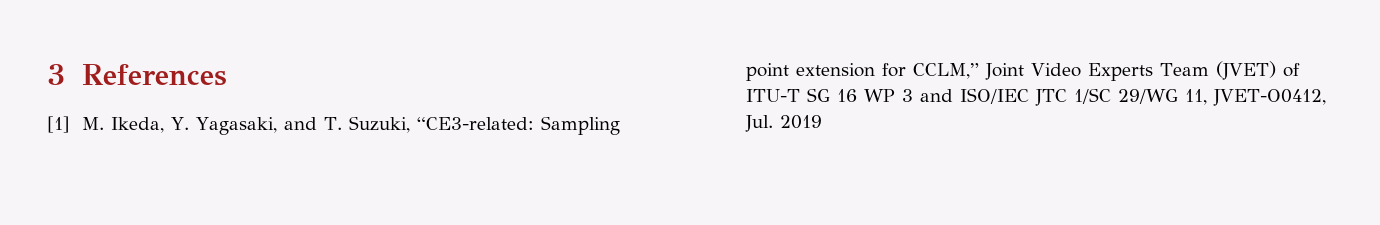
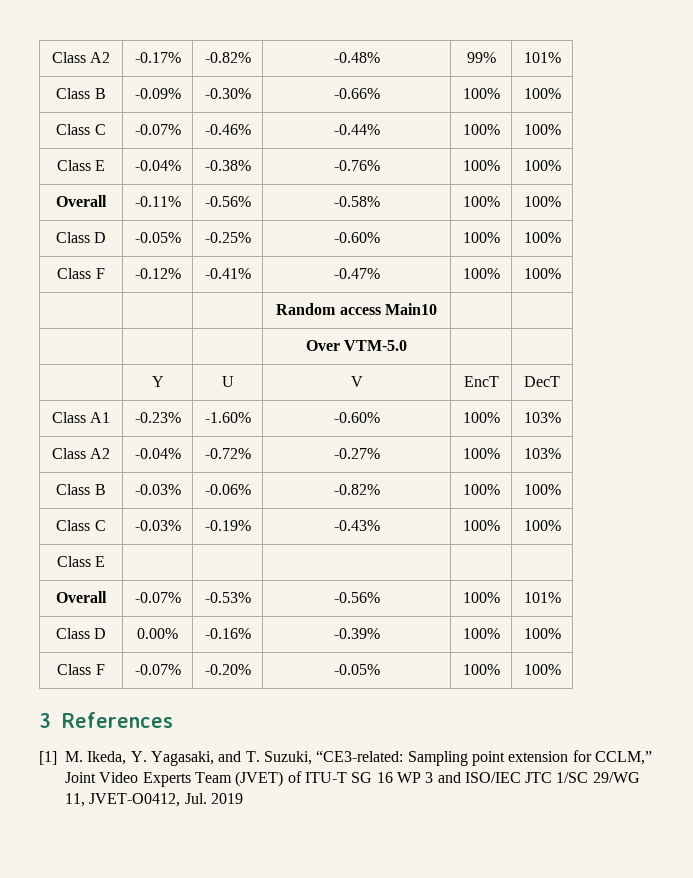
(47, 74) none -> [51,52,111,63] [134,52,181,63] [204,52,251,63] [333,52,380,63] [466,52,496,63] [523,52,561,63] [56,88,106,99] [134,88,181,99] [204,88,251,99] [333,88,380,99] [462,88,500,99] [523,88,561,99] [56,124,106,135] [134,124,181,135] [204,124,251,135] [333,124,380,135] [462,124,500,135] [523,124,561,135] [56,160,106,171] [134,160,181,171] [204,160,251,171] [333,160,380,171] [462,160,500,171] [523,160,561,171] [56,195,107,207] [134,196,181,207] [204,196,251,207] [333,196,380,207] [462,196,500,207] [523,196,561,207] [55,232,107,243] [134,232,181,243] [204,232,251,243] [333,232,380,243] [462,232,500,243] [523,232,561,243] [57,268,105,279] [134,268,181,279] [204,268,251,279] [333,268,380,279] [462,268,500,279] [523,268,561,279] [276,303,437,315] [305,340,408,351] [151,376,164,387] [221,376,234,387] [350,376,363,387] [463,376,499,387] [524,376,560,387] [51,412,111,423] [134,412,181,423] [204,412,251,423] [333,412,380,423] [462,412,500,423] [523,412,561,423] [51,448,111,459] [134,448,181,459] [204,448,251,459] [333,448,380,459] [462,448,500,459] [523,448,561,459] [56,484,106,495] [134,484,181,495] [204,484,251,495] [333,484,380,495] [462,484,500,495] [523,484,561,495] [56,520,106,531] [134,520,181,531] [204,520,251,531] [333,520,380,531] [462,520,500,531] [523,520,561,531] [56,556,106,567] [56,591,107,603] [134,592,181,603] [204,592,251,603] [333,592,380,603] [462,592,500,603] [523,592,561,603] [55,628,107,639] [137,628,178,639] [204,628,251,639] [333,628,380,639] [462,628,500,639] [523,628,561,639] [57,664,105,675] [134,664,181,675] [204,664,251,675] [333,664,380,675] [462,664,500,675] [523,664,561,675] Class A2 | -0.17% | -0.82% | -0.48% | 99% | 101% // Class B | -0.09% | -0.30% | -0.66% | 100% | 100% // Class C | -0.07% | -0.46% | -0.44% | 100% | 100% // Class E | -0.04% | -0.38% | -0.76% | 100% | 100% // Overall | -0.11% | -0.56% | -0.58% | 100% | 100% // Class D | -0.05% | -0.25% | -0.60% | 100% | 100% // Class F | -0.12% | -0.41% | -0.47% | 100% | 100% // | | | Random access Main10 | | // | | | Over VTM-5.0 | | // | Y | U | V | EncT | DecT // Class A1 | -0.23% | -1.60% | -0.60% | 100% | 103% // Class A2 | -0.04% | -0.72% | -0.27% | 100% | 103% // Class B | -0.03% | -0.06% | -0.82% | 100% | 100% // Class C | -0.03% | -0.19% | -0.43% | 100% | 100% // Class E | | | | | // Overall | -0.07% | -0.53% | -0.56% | 100% | 101% // Class D | 0.00% | -0.16% | -0.39% | 100% | 100% // Class F | -0.07% | -0.20% | -0.05% | 100% | 100% //

